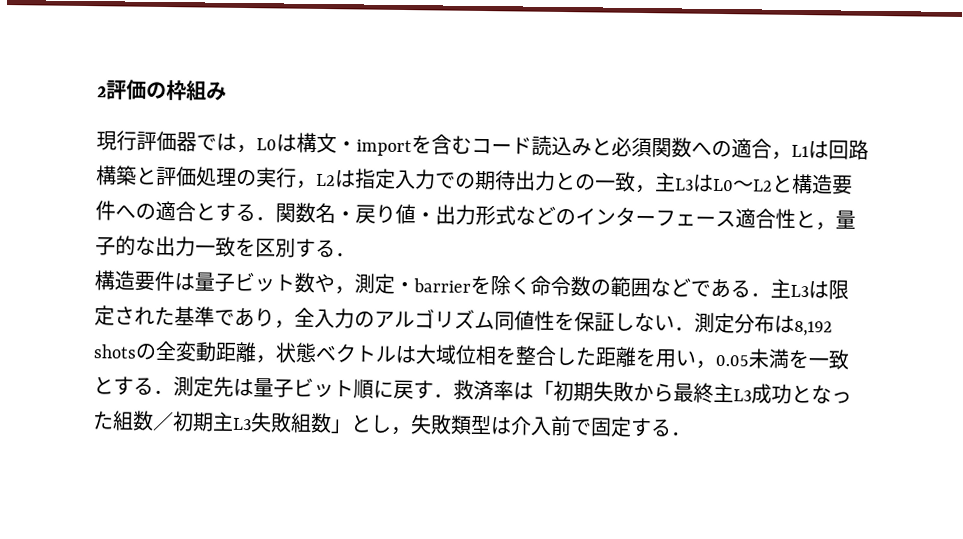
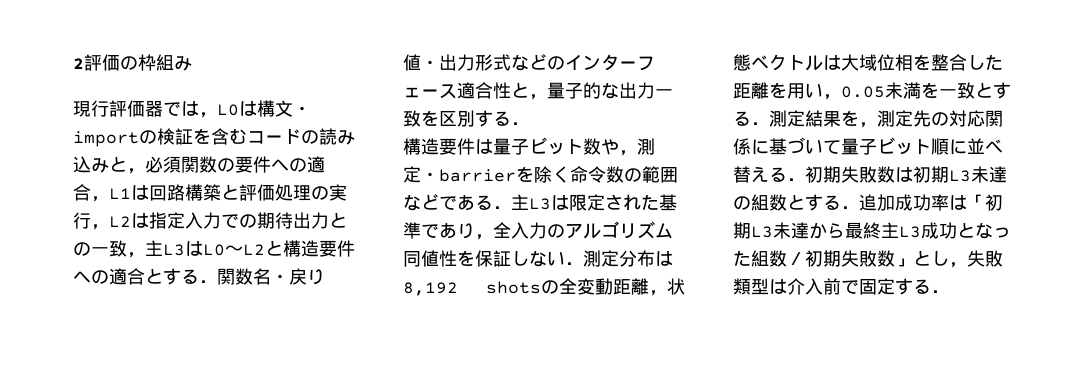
(412, 148) none -> [139,128,193,145] の検証
[531,135,612,157] 読込みと -> [301,128,355,145] [73,156,145,174] の読み込みと，
(692, 147) none -> [217,156,271,173] の要件
[213,376,494,401] 先は量子ビット順に戻す．救済 -> [805,110,1003,128] [733,137,1003,155] [733,166,1007,183] [733,194,931,211] 結果を，測定先の対応関係に基づいて量子ビット順に並べ替える．初期失敗数は初期L3未達の組数とする．追加成功
[593,381,634,402] 失敗 -> [751,222,809,239] L3未達
[212,411,312,433] 主L3失敗組 -> [841,250,877,267] 失敗

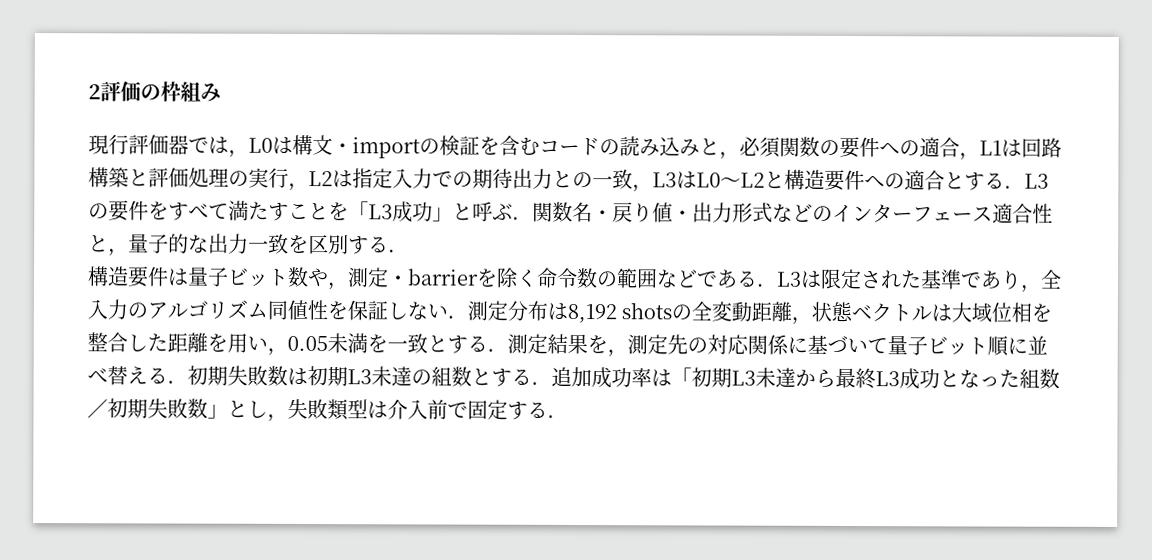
[145,240,163,256] 主 -> (653, 188) none
(217, 281) none -> [1024,173,1049,189] [88,200,533,223] L3の要件をすべて満たすことを「L3成功」と呼ぶ．
[511,194,529,210] 主 -> (777, 285) none
[881,222,899,238] 主 -> (876, 379) none

